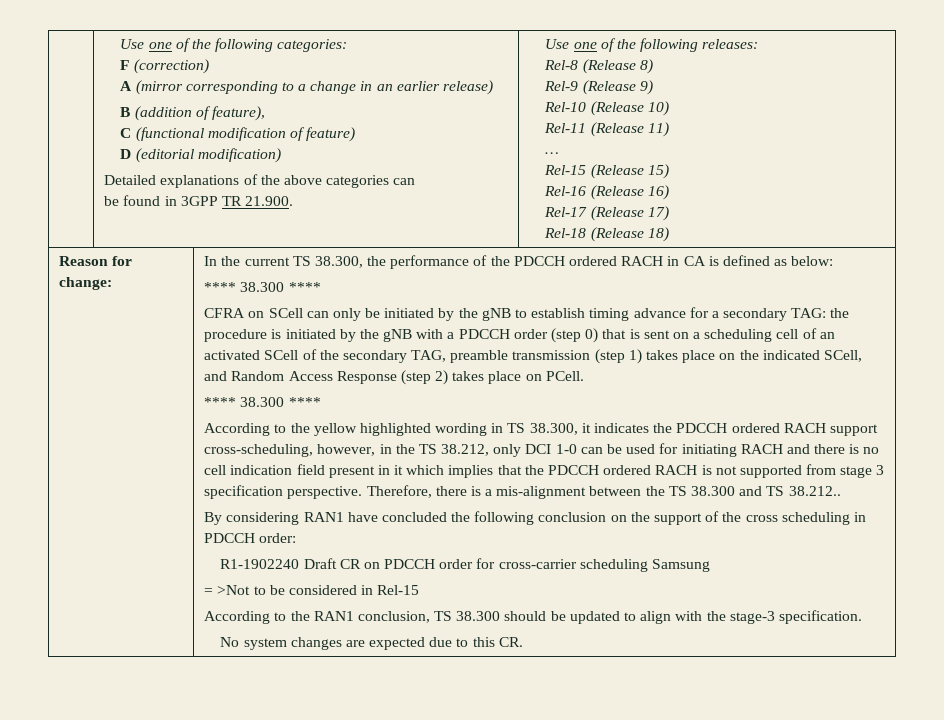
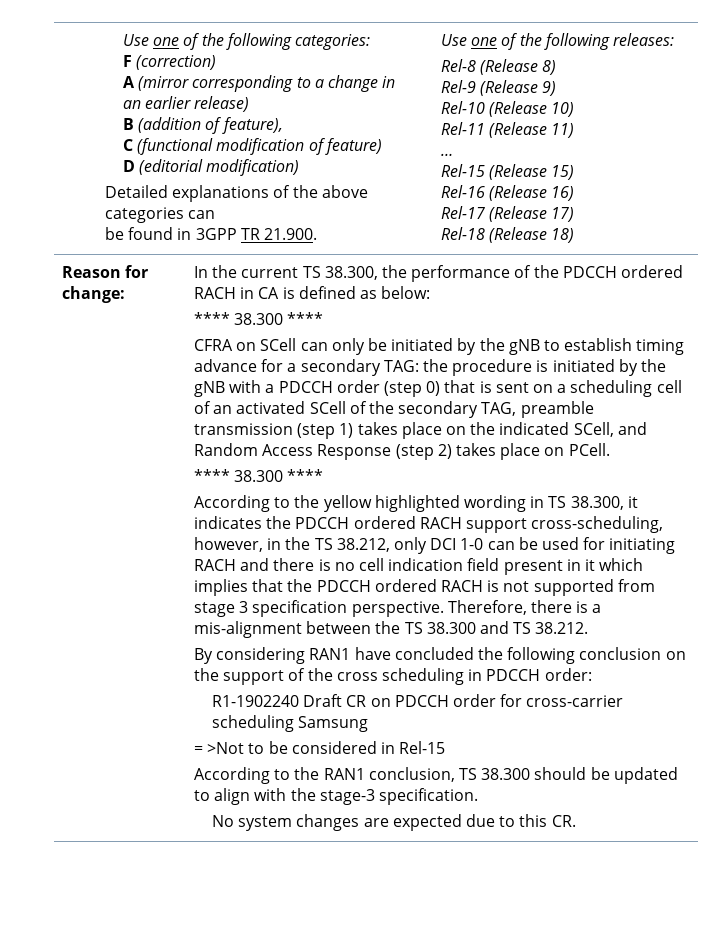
[788,486,841,496] 38.212.. -> [535,622,589,634] 38.212.

